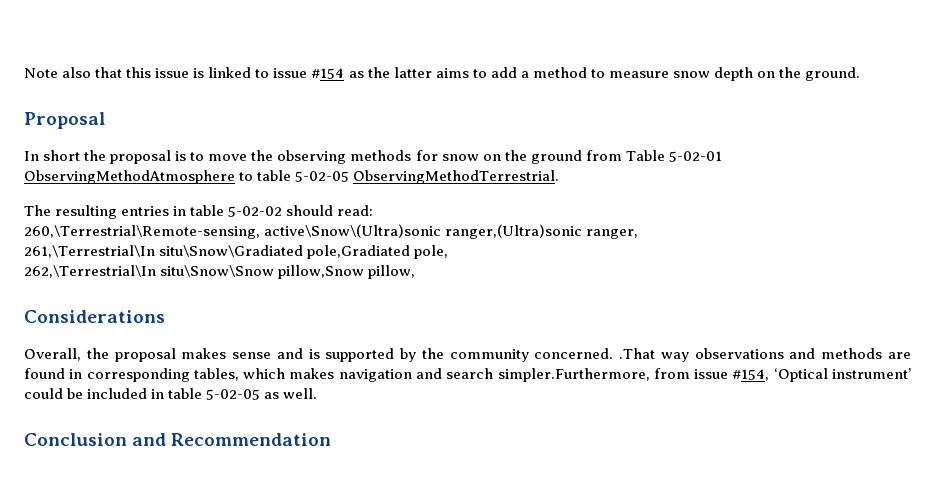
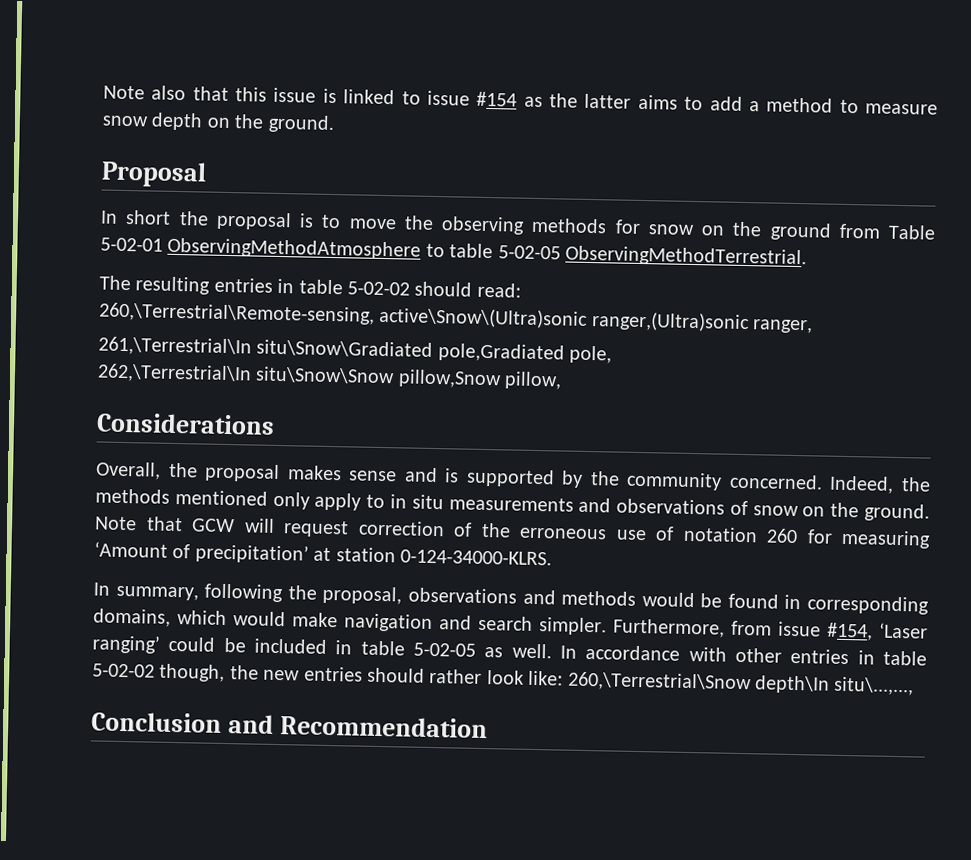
[619,348,689,362] .That way -> [829,475,932,494] [95,488,931,522] [95,516,931,549] [94,541,552,566] [93,582,403,605] Indeed, the methods mentioned only apply to in situ measurements and observations of snow on the ground. Note that GCW will request correction of the erroneous use of notation 260 for measuring ‘Amount of precipitation’ at station 0-124-34000-KLRS. // In summary, following the proposal,
[887,352,911,359] are -> [641,592,723,608] would be
[193,368,335,381] tables, which makes -> [93,608,338,628] domains, which would make
[497,368,650,382] simpler.Furthermore, -> [539,617,725,638] simpler. Furthermore,
[773,368,912,382] ‘Optical instrument’ -> [879,622,928,639] [92,634,160,654] ‘Laser ranging’
(318, 393) none -> [560,644,928,666] [92,663,915,696] In accordance with other entries in table 5-02-02 though, the new entries should rather look like: 260,\Terrestrial\Snow depth\In situ\...,...,

